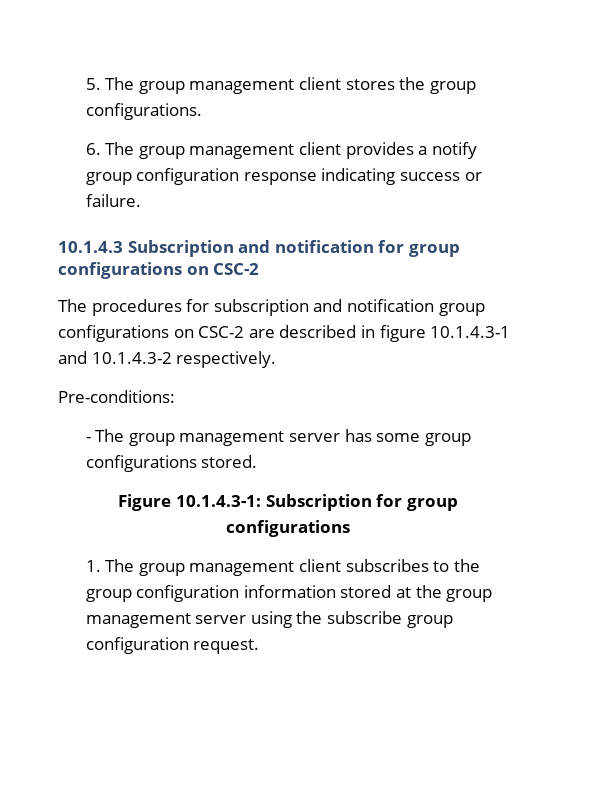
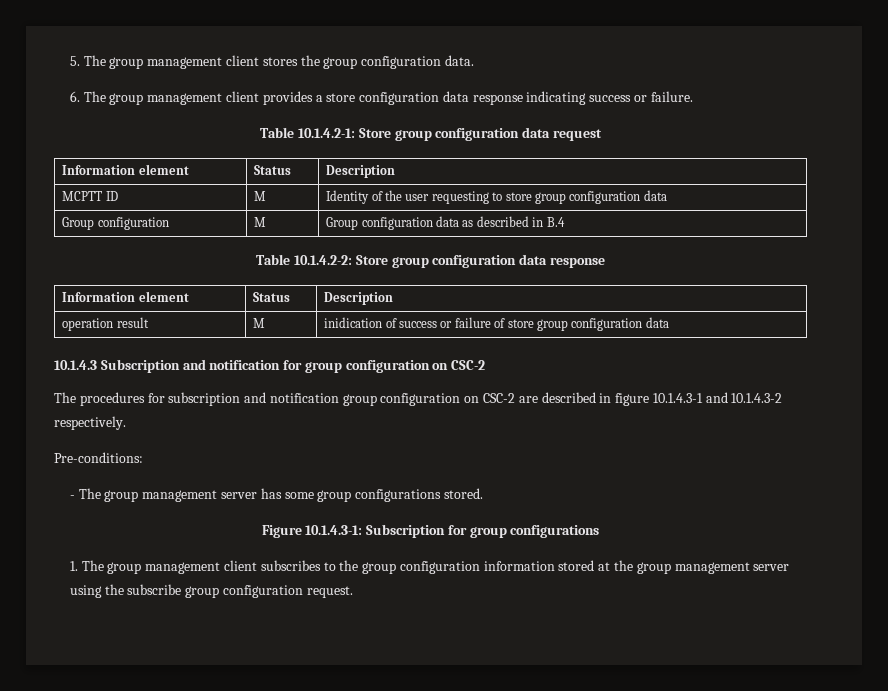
[85,103,202,120] configurations. -> [361,55,474,69] configuration data.
[431,142,477,159] [85,168,240,185] notify group configuration -> [326,91,469,105] store configuration data
(141, 200) none -> [260,127,602,141] [62,164,189,175] [254,165,292,175] [326,165,396,178] [62,191,118,201] [254,191,267,201] [326,190,667,204] [62,217,169,230] [254,217,267,227] [326,216,565,230] [256,254,605,268] [62,291,189,302] [253,292,291,302] [324,292,394,305] [62,317,149,331] [253,318,266,328] [324,317,669,331] // Table 10.1.4.2-1: Store group configuration data request // Information element | Status | Description // MCPTT ID | M | Identity of the user requesting to store group configuration data // Group configuration | M | Group configuration data as described in B.4 // Table 10.1.4.2-2: Store group configuration data response // Information element | Status | Description // operation result | M | inidication of success or failure of store group configuration data
[58,262,182,279] configurations -> [345,360,430,373] configuration
[58,325,169,342] configurations -> [380,393,461,406] configuration

